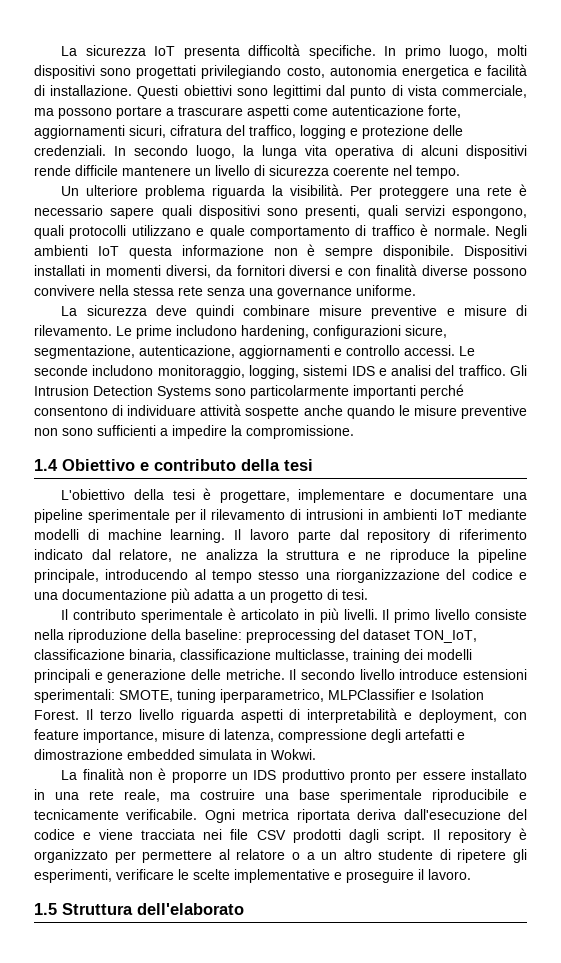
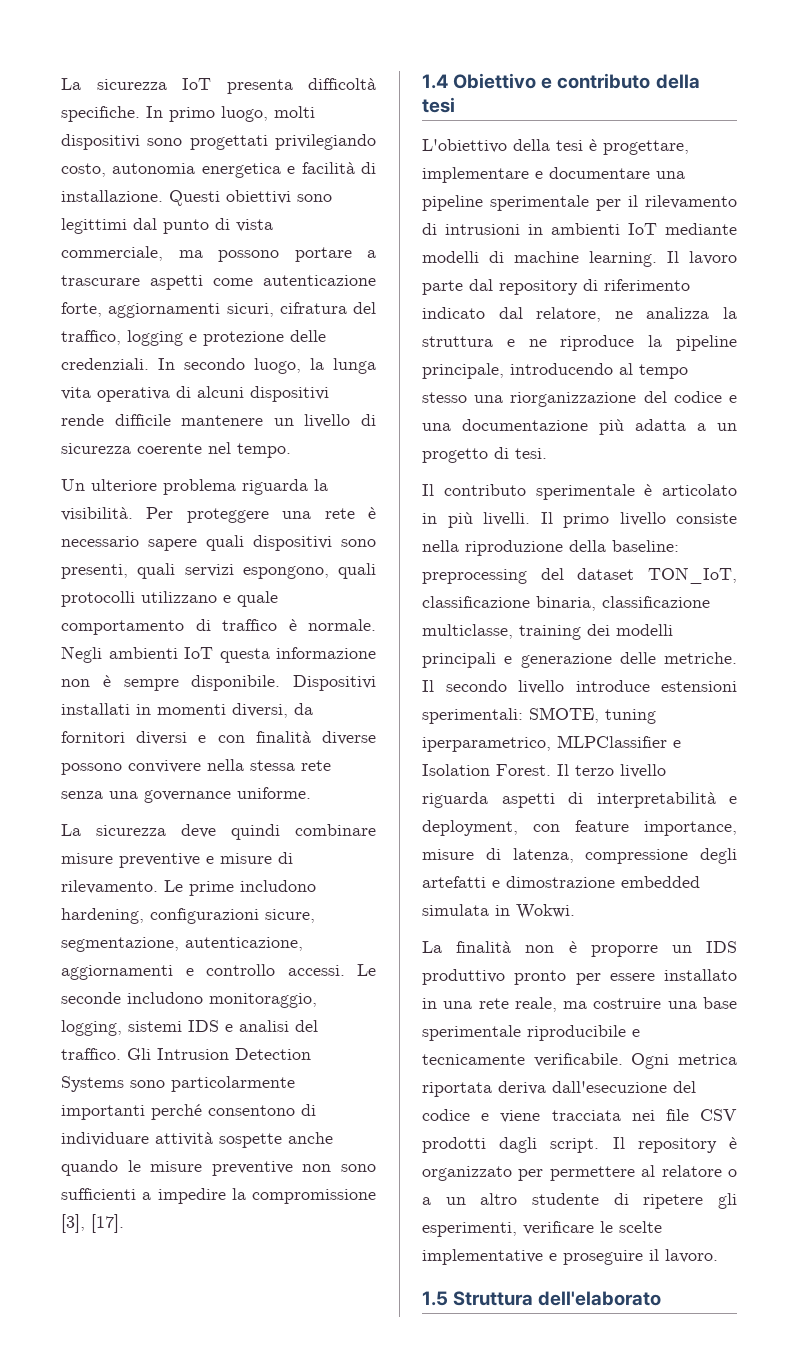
[246,425,354,439] compromissione. -> [252,1189,376,1204] [61,1214,124,1233] compromissione [3], [17].

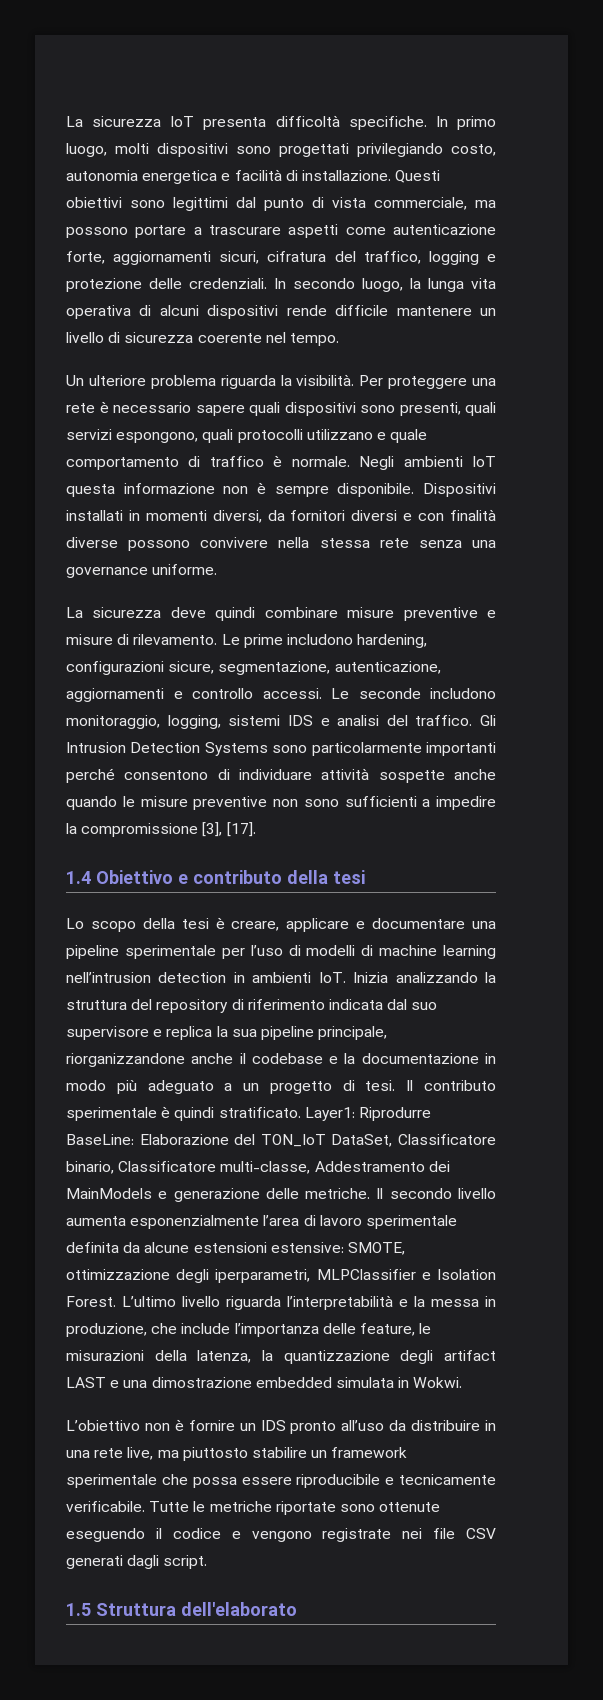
[422,139,507,153] L'obiettivo -> [66,918,136,932] Lo scopo
[603,140,689,155] [422,167,529,183] progettare, implementare -> [231,918,350,932] creare, applicare
[628,195,737,209] [422,223,737,235] [422,251,737,267] [422,279,690,295] [422,307,737,322] [422,335,737,351] [422,363,688,379] [422,391,737,407] [422,419,686,435] il rilevamento di intrusioni in ambienti IoT mediante modelli di machine learning. Il lavoro parte dal repository di riferimento indicato dal relatore, ne analizza la struttura e ne riproduce la pipeline principale, introducendo al tempo stesso una riorganizzazione del codice e una documentazione più adatta -> [250,945,496,959] [66,972,496,983] [66,999,438,1013] [66,1026,388,1040] [66,1053,496,1067] [66,1080,214,1094] l’uso di modelli di machine learning nell’intrusion detection in ambienti IoT. Inizia analizzando la struttura del repository di riferimento indicata dal suo supervisore e replica la sua pipeline principale, riorganizzandone anche il codebase e la documentazione in modo più adeguato
(547, 453) // -> (396, 1085) none
[662,484,737,496] [422,512,737,528] [422,540,679,556] [422,567,737,584] [422,596,710,611] [422,624,673,640] [422,652,496,668] articolato in più livelli. Il primo livello consiste nella riproduzione della baseline: preprocessing del dataset TON_IoT, classificazione binaria, classificazione multiclasse, training dei modelli principali -> [174,1107,431,1121] [66,1134,496,1147] [66,1161,450,1174] [66,1188,152,1199] quindi stratificato. Layer1: Riprodurre BaseLine: Elaborazione del TON_IoT DataSet, Classificatore binario, Classificatore multi-classe, Addestramento dei MainModels
[575,680,737,692] [422,707,656,724] [422,735,681,752] [422,764,666,778] [422,792,737,808] [422,820,737,836] [422,848,737,864] [422,876,500,888] introduce estensioni sperimentali: SMOTE, tuning iperparametrico, MLPClassifier e Isolation Forest. Il terzo livello riguarda aspetti di interpretabilità e deployment, con feature importance, misure di latenza, compressione degli artefatti e -> [66,1215,457,1229] [66,1242,405,1255] [66,1269,496,1283] [66,1295,496,1310] [66,1323,432,1337] [66,1350,496,1364] [66,1377,148,1388] aumenta esponenzialmente l’area di lavoro sperimentale definita da alcune estensioni estensive: SMOTE, ottimizzazione degli iperparametri, MLPClassifier e Isolation Forest. L’ultimo livello riguarda l’interpretabilità e la messa in produzione, che include l’importanza delle feature, le misurazioni della latenza, la quantizzazione degli artifact LAST e una
[422,941,658,957] La finalità non è proporre -> [66,1419,235,1431] L’obiettivo non è fornire
[422,969,737,985] [422,997,737,1012] [422,1025,640,1041] [422,1053,737,1069] [422,1081,696,1097] [422,1109,621,1123] produttivo pronto per essere installato in una rete reale, ma costruire una base sperimentale riproducibile e tecnicamente verificabile. Ogni metrica riportata deriva dall'esecuzione del codice e viene tracciata -> [290,1420,496,1434] [66,1447,408,1461] [66,1474,496,1488] [66,1501,441,1515] [66,1528,392,1542] pronto all’uso da distribuire in una rete live, ma piuttosto stabilire un framework sperimentale che possa essere riproducibile e tecnicamente verificabile. Tutte le metriche riportate sono ottenute eseguendo il codice e vengono registrate
[422,1137,486,1153] prodotti -> [66,1555,123,1569] generati
[612,1137,737,1153] [422,1165,737,1181] [422,1193,737,1209] [422,1221,662,1237] [422,1249,718,1265] Il repository è organizzato per permettere al relatore o a un altro studente di ripetere gli esperimenti, verificare le scelte implementative e proseguire il lavoro. -> (208, 1562) none

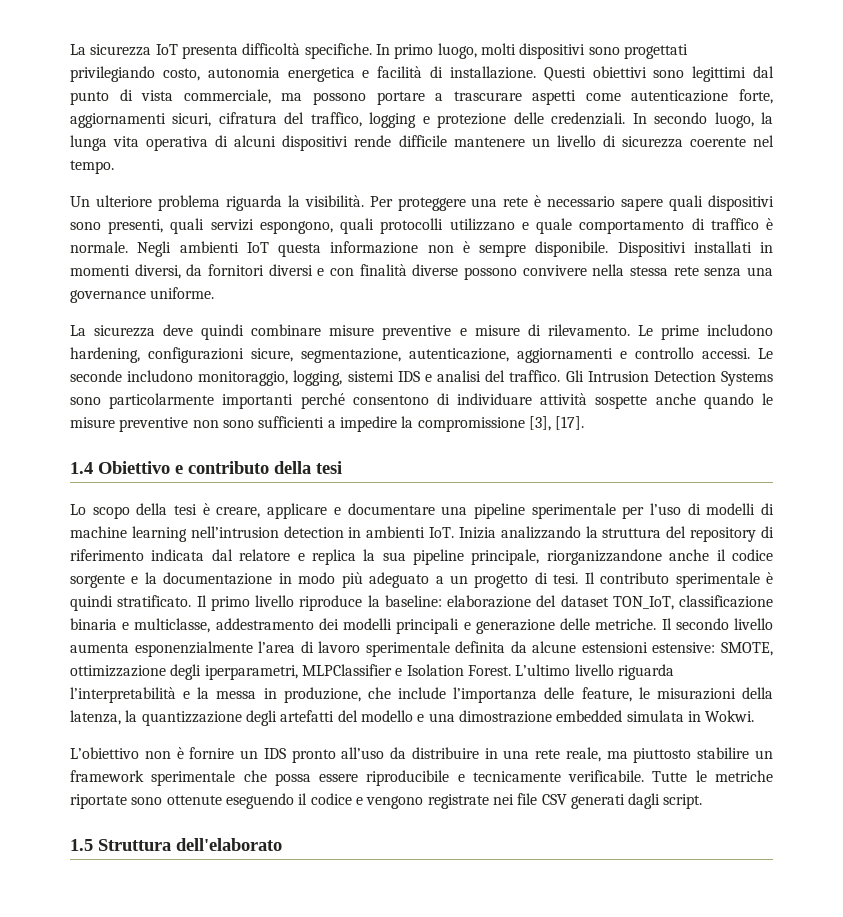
[411,1002,438,1010] [66,1026,149,1040] suo supervisore -> [239,549,291,561] relatore
[251,1053,323,1064] codebase -> [731,549,773,561] [70,574,125,588] codice sorgente
[304,1107,431,1121] [66,1134,496,1147] [66,1161,450,1174] [66,1188,152,1199] Layer1: Riprodurre BaseLine: Elaborazione del TON_IoT DataSet, Classificatore binario, Classificatore multi-classe, Addestramento dei MainModels -> [196,595,773,611] [70,618,460,634] Il primo livello riproduce la baseline: elaborazione del dataset TON_IoT, classificazione binaria e multiclasse, addestramento dei modelli principali
[444,1350,496,1361] [66,1377,106,1388] artifact LAST -> [280,710,413,722] artefatti del modello
[127,1447,154,1460] live, -> [565,747,601,762] reale,

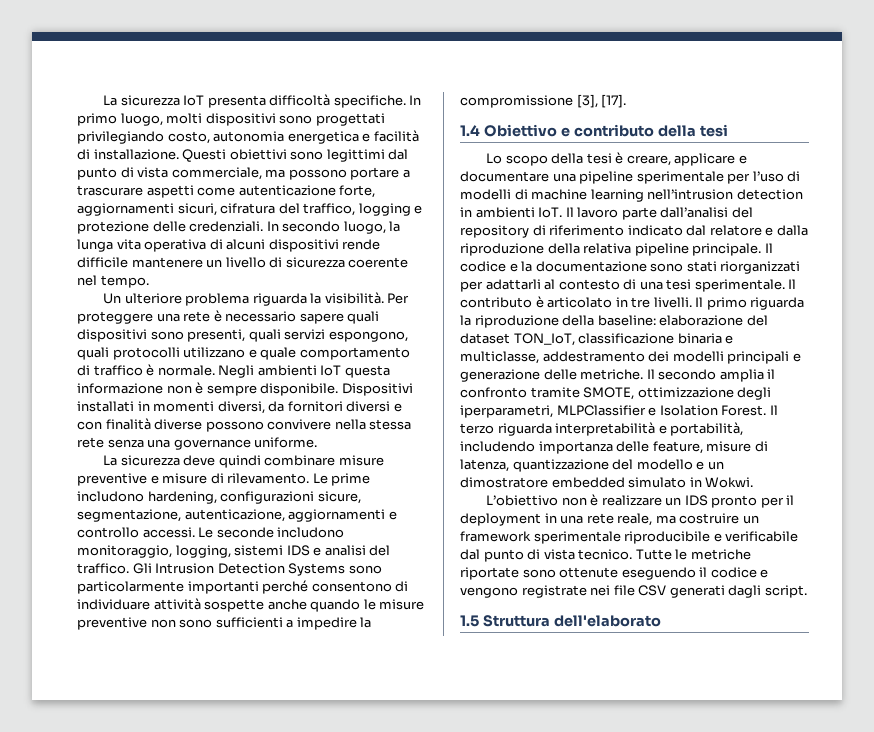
[458,526,662,539] Inizia analizzando la struttura -> [565,207,729,220] Il lavoro parte dall’analisi
[151,549,205,561] indicata -> [627,225,683,236] indicato
[311,549,773,565] [70,572,773,588] [70,595,380,611] replica la sua pipeline principale, riorganizzandone anche il codice sorgente e la documentazione in modo più adeguato a un progetto di tesi. Il contributo sperimentale è quindi stratificato. Il primo livello riproduce la -> [776,225,808,236] [460,243,773,256] [460,261,801,274] [460,279,797,292] [460,296,805,310] [460,315,595,328] dalla riproduzione della relativa pipeline principale. Il codice e la documentazione sono stati riorganizzati per adattarli al contesto di una tesi sperimentale. Il contributo è articolato in tre livelli. Il primo riguarda la riproduzione della
[734,618,774,630] [70,641,716,657] livello aumenta esponenzialmente l’area di lavoro sperimentale definita da alcune estensioni estensive: -> [719,369,776,382] [460,387,580,398] amplia il confronto tramite
[515,664,674,680] [70,687,773,703] [70,710,684,726] L’ultimo livello riguarda l’interpretabilità e la messa in produzione, che include l’importanza delle feature, le misurazioni della latenza, la quantizzazione degli artefatti del modello e una dimostrazione embedded simulata -> [769,405,778,415] [460,422,744,436] [460,441,768,454] [460,459,724,472] [460,477,687,488] Il terzo riguarda interpretabilità e portabilità, includendo importanza delle feature, misure di latenza, quantizzazione del modello e un dimostratore embedded simulato
[189,747,235,759] fornire -> [601,495,662,506] realizzare
[341,747,479,759] all’uso da distribuire -> [760,495,795,508] [460,513,541,526] per il deployment
[633,747,750,763] piuttosto stabilire -> [679,513,740,524] costruire
[243,770,645,786] che possa essere riproducibile e tecnicamente verificabile. -> [624,531,799,544] [460,549,633,562] riproducibile e verificabile dal punto di vista tecnico.

